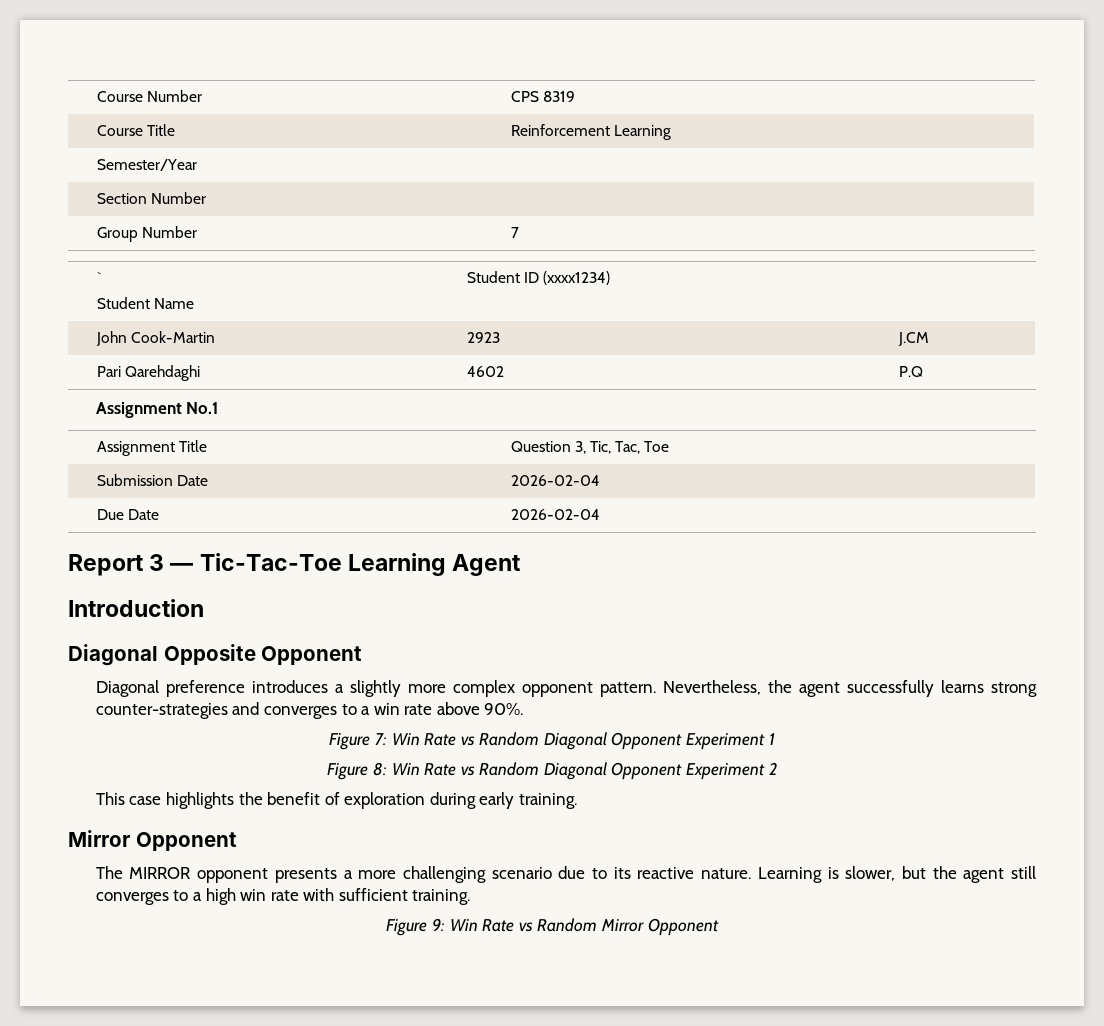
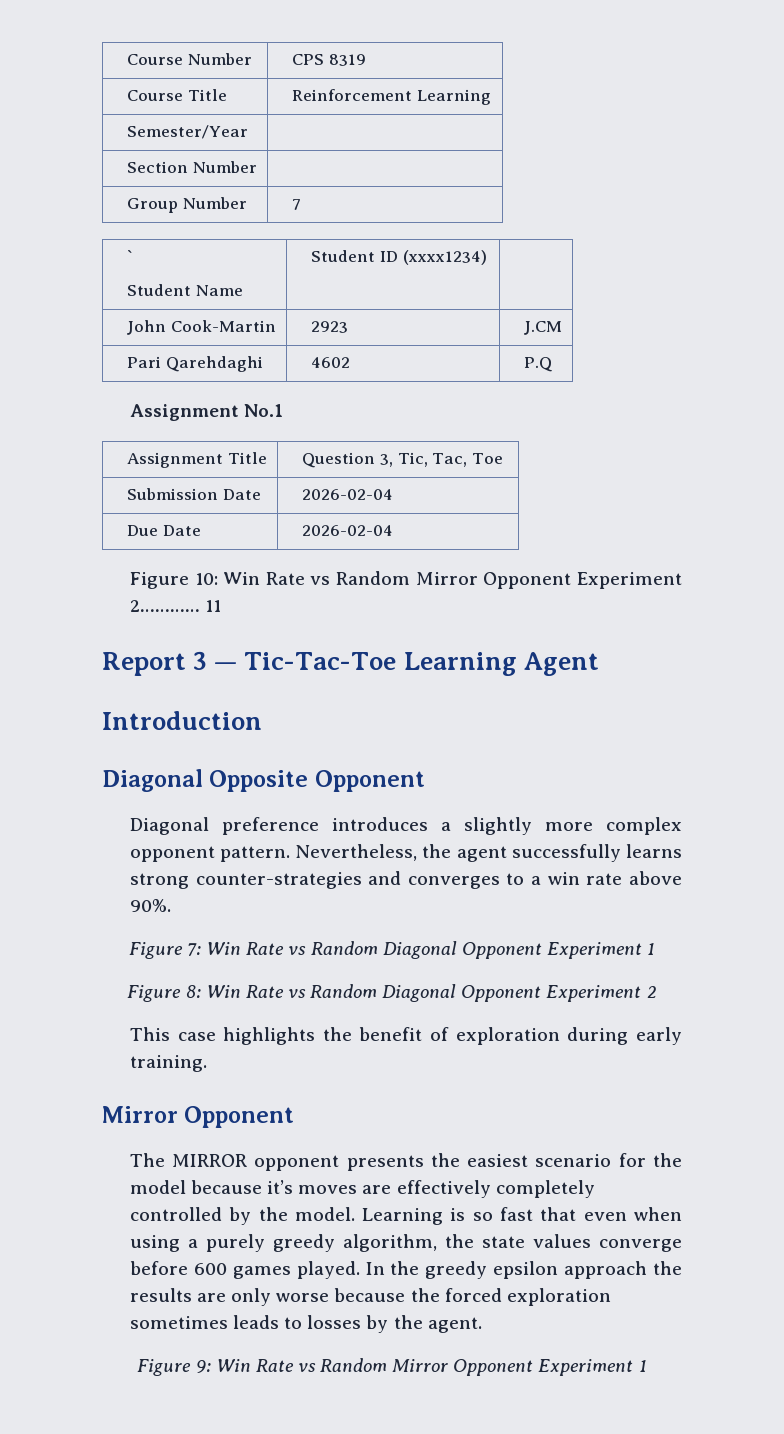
(600, 514) none -> [129,571,682,589] [129,600,222,612] // Figure 10: Win Rate vs Random Mirror Opponent Experiment 2………… 11
[343,866,1036,883] [95,888,471,905] a more challenging scenario due to its reactive nature. Learning is slower, but the agent still converges to a high win rate with sufficient training. -> [430,1153,682,1167] [129,1180,595,1198] [129,1207,683,1225] [129,1234,682,1252] [129,1261,682,1279] [129,1288,611,1306] [129,1315,482,1333] the easiest scenario for the model because it’s moves are effectively completely controlled by the model. Learning is so fast that even when using a purely greedy algorithm, the state values converge before 600 games played. In the greedy epsilon approach the results are only worse because the forced exploration sometimes leads to losses by the agent.
(719, 927) none -> [538,1359,647,1376] Experiment 1

